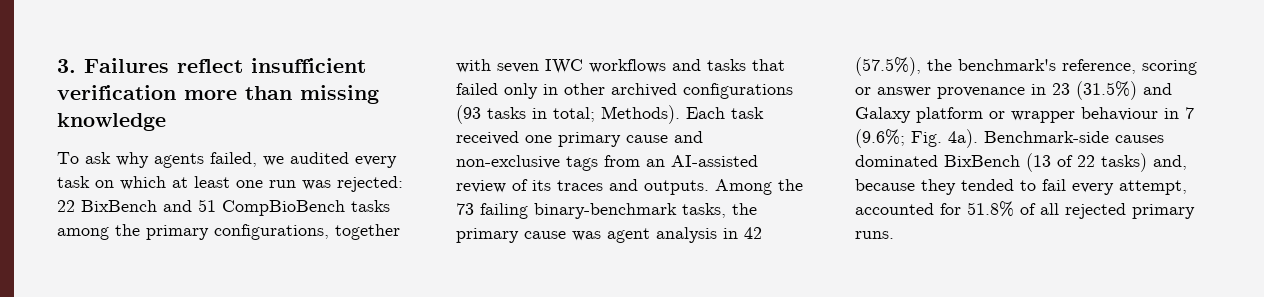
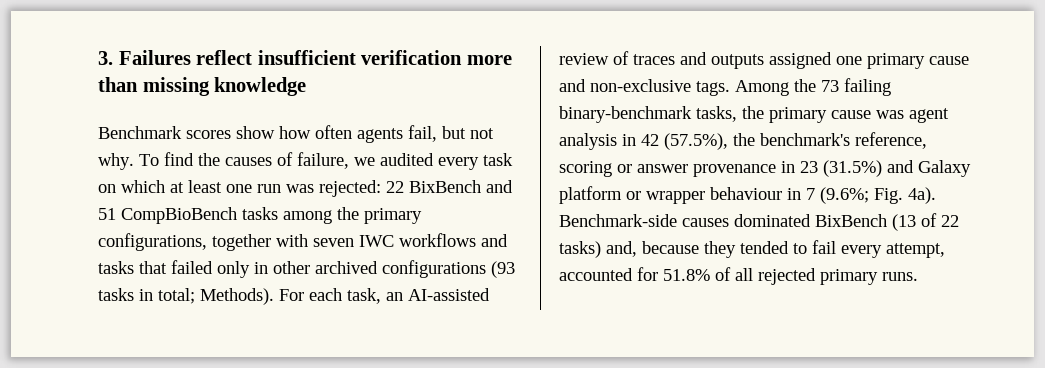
[57,152,257,168] To ask why agents failed, -> [98,125,494,143] [98,152,349,170] Benchmark scores show how often agents fail, but not why. To find the causes of failure,
[686,107,764,119] [456,131,519,145] Each task received -> [279,288,490,304] [559,51,832,69] For each task, an AI-assisted review of traces and outputs assigned
[566,155,758,171] [456,179,709,195] tags from an AI-assisted review of its traces and outputs. -> [696,81,730,96] tags.

